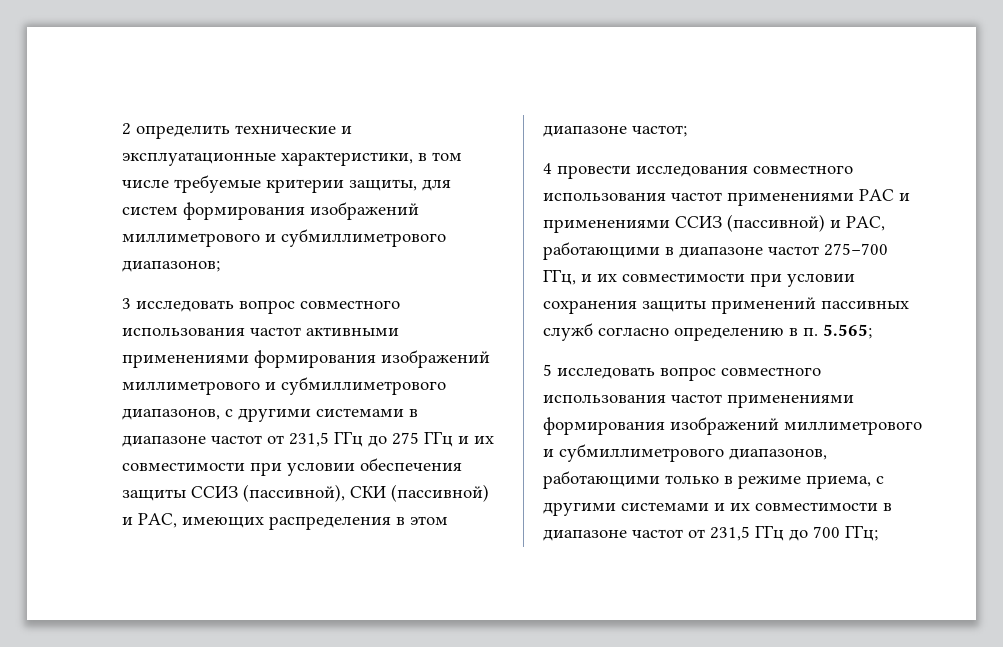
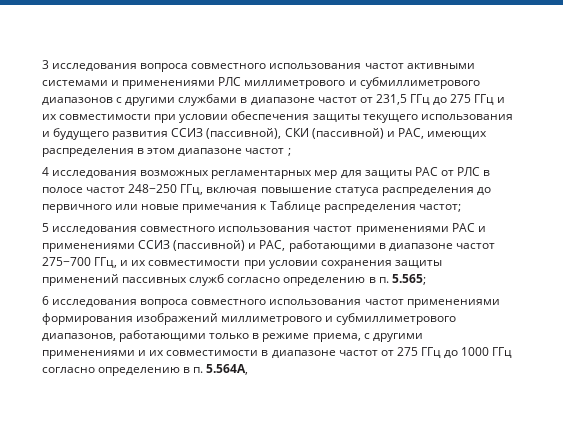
[122,123,352,139] [122,152,462,166] [122,175,451,193] [122,202,419,220] [122,229,446,247] [122,260,220,272] [122,298,400,314] [122,327,399,336] [122,350,490,368] [122,377,446,395] [122,408,404,422] 2 определить технические и эксплуатационные характеристики, в том числе требуемые критерии защиты, для систем формирования изображений миллиметрового и субмиллиметрового диапазонов; // 3 исследовать вопрос совместного использования частот активными применениями формирования изображений миллиметрового и субмиллиметрового диапазонов, с другими системами -> [42,60,475,72] [42,77,480,89] [42,94,238,106] 3 исследования вопроса совместного использования частот активными системами и применениями РЛС миллиметрового и субмиллиметрового диапазонов с другими службами
(186, 495) none -> [362,114,513,123] [42,128,169,140] текущего использования и будущего развития
(627, 131) none -> [245,148,291,156] [42,167,491,179] [42,184,491,196] [42,201,416,213] частот ; // 4 исследования возможных регламентарных мер для защиты РАС от РЛС в полосе частот 248−250 ГГц, включая повышение статуса распределения до первичного или новые примечания к Таблице распределения
[543,163,631,179] 4 провести -> [42,223,49,232] 5
[543,364,716,381] 5 исследовать вопрос -> [42,296,189,308] 6 исследования вопроса
[621,502,709,511] системами -> [42,350,135,359] применениями
[710,525,878,541] 231,5 ГГц до 700 ГГц; -> [396,347,513,358] [42,364,249,376] 275 ГГц до 1000 ГГц согласно определению в п. 5.564A,

